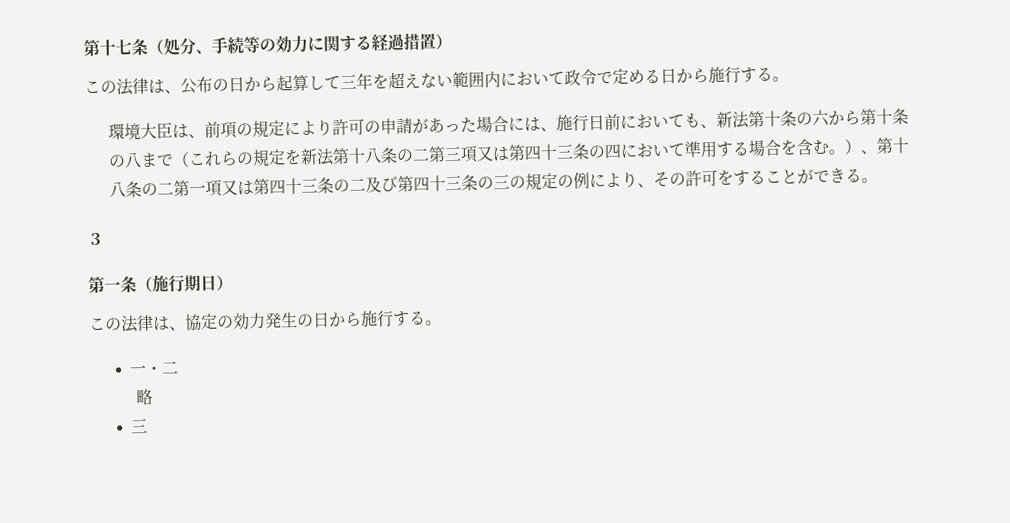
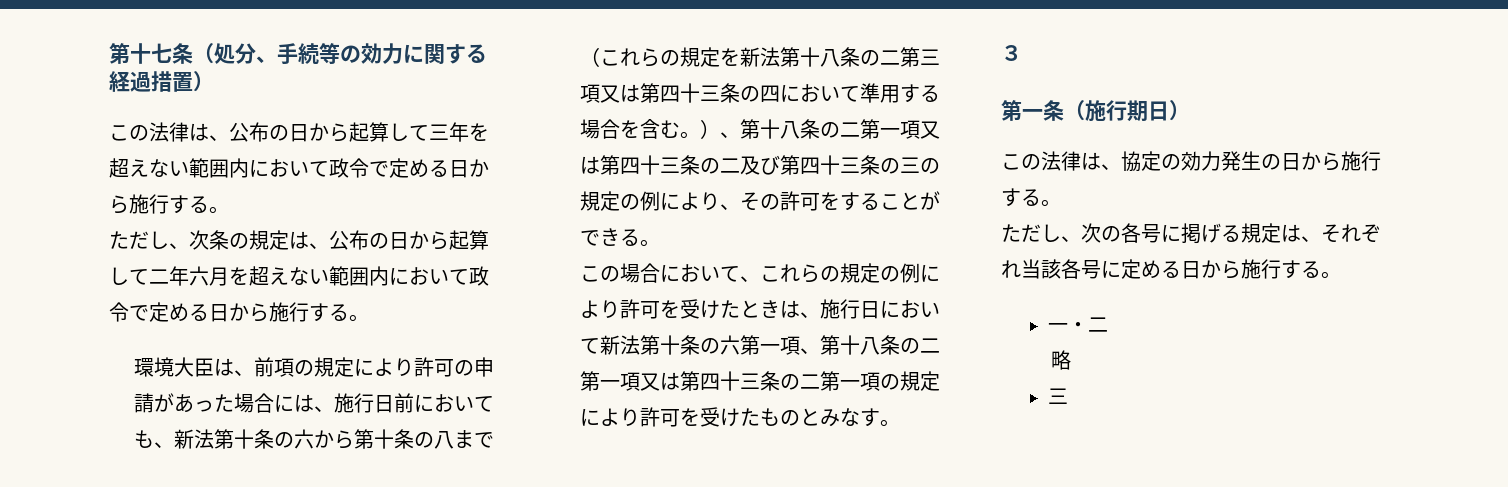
(789, 79) none -> [109,230,489,250] [109,266,489,286] [109,302,369,322] // ただし、次条の規定は、公布の日から起算して二年六月を超えない範囲内において政令で定める日から施行する。
(878, 180) none -> [579,263,940,283] [579,299,940,319] [579,335,940,355] [579,371,940,391] [579,407,900,427] // この場合において、これらの規定の例により許可を受けたときは、施行日において新法第十条の六第一項、第十八条の二第一項又は第四十三条の二第一項の規定により許可を受けたものとみなす。
(442, 323) none -> [1001,223,1381,244] [1001,259,1341,279] // ただし、次の各号に掲げる規定は、それぞれ当該各号に定める日から施行する。

